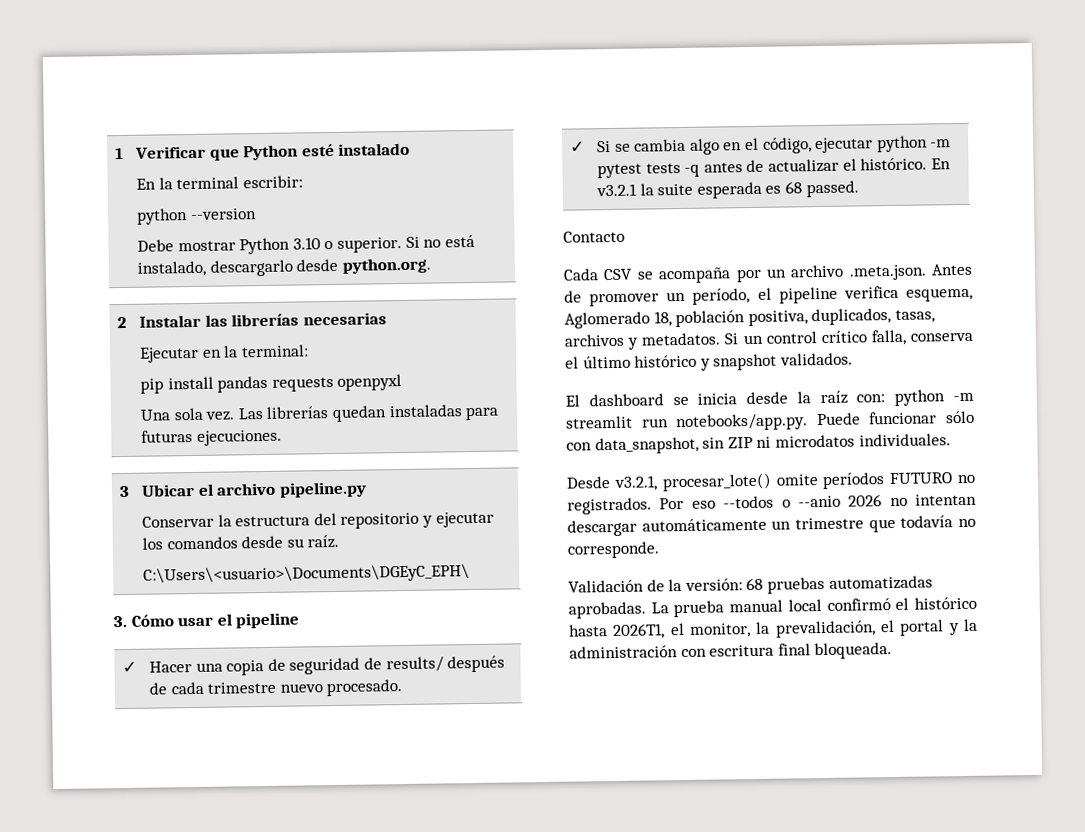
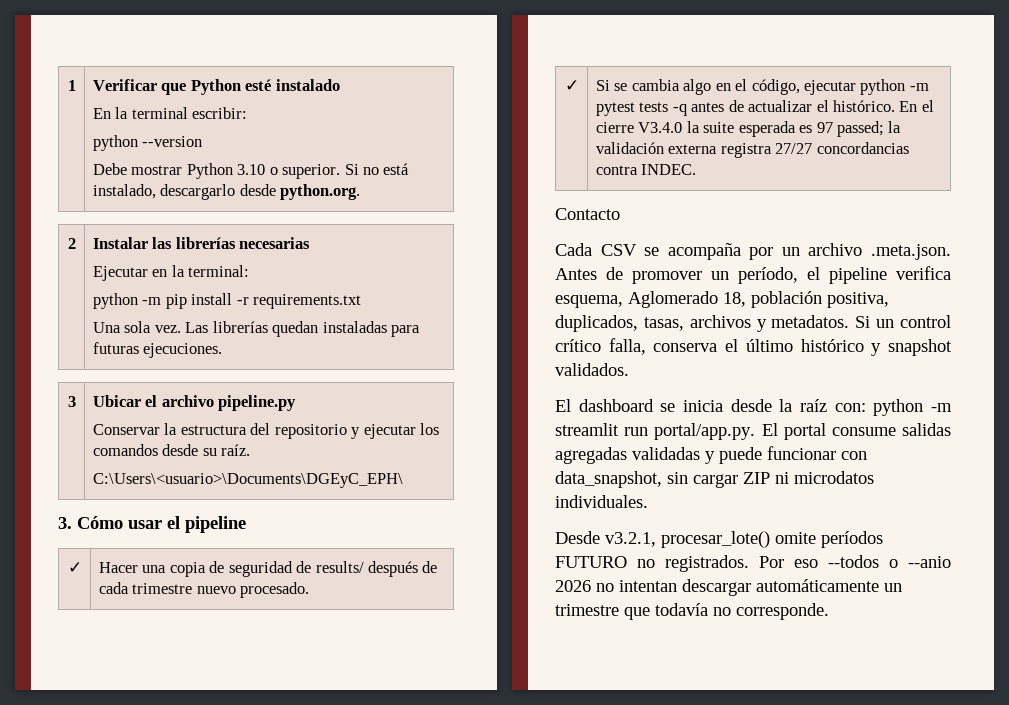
[139,374,403,394] pip install pandas requests openpyxl -> [92,293,362,309] python -m pip install -r requirements.txt
[595,183,637,197] v3.2.1 -> [921,100,934,112] [595,122,683,133] el cierre V3.4.0
[784,180,859,198] 68 passed. -> [816,121,902,137] [595,142,909,158] [595,164,697,175] 97 passed; la validación externa registra 27/27 concordancias contra INDEC.
[676,410,975,432] notebooks/app.py. Puede funcionar sólo -> [654,423,951,440] [555,446,836,464] portal/app.py. El portal consume salidas agregadas validadas y puede funcionar
(726, 443) none -> [693,474,738,488] cargar
[568,575,933,594] [568,596,977,619] [568,618,978,640] [569,642,893,660] // Validación de la versión: 68 pruebas automatizadas aprobadas. La prueba manual local confirmó el histórico hasta 2026T1, el monitor, la prevalidación, el portal y la administración con escritura final bloqueada. -> (829, 611) none

